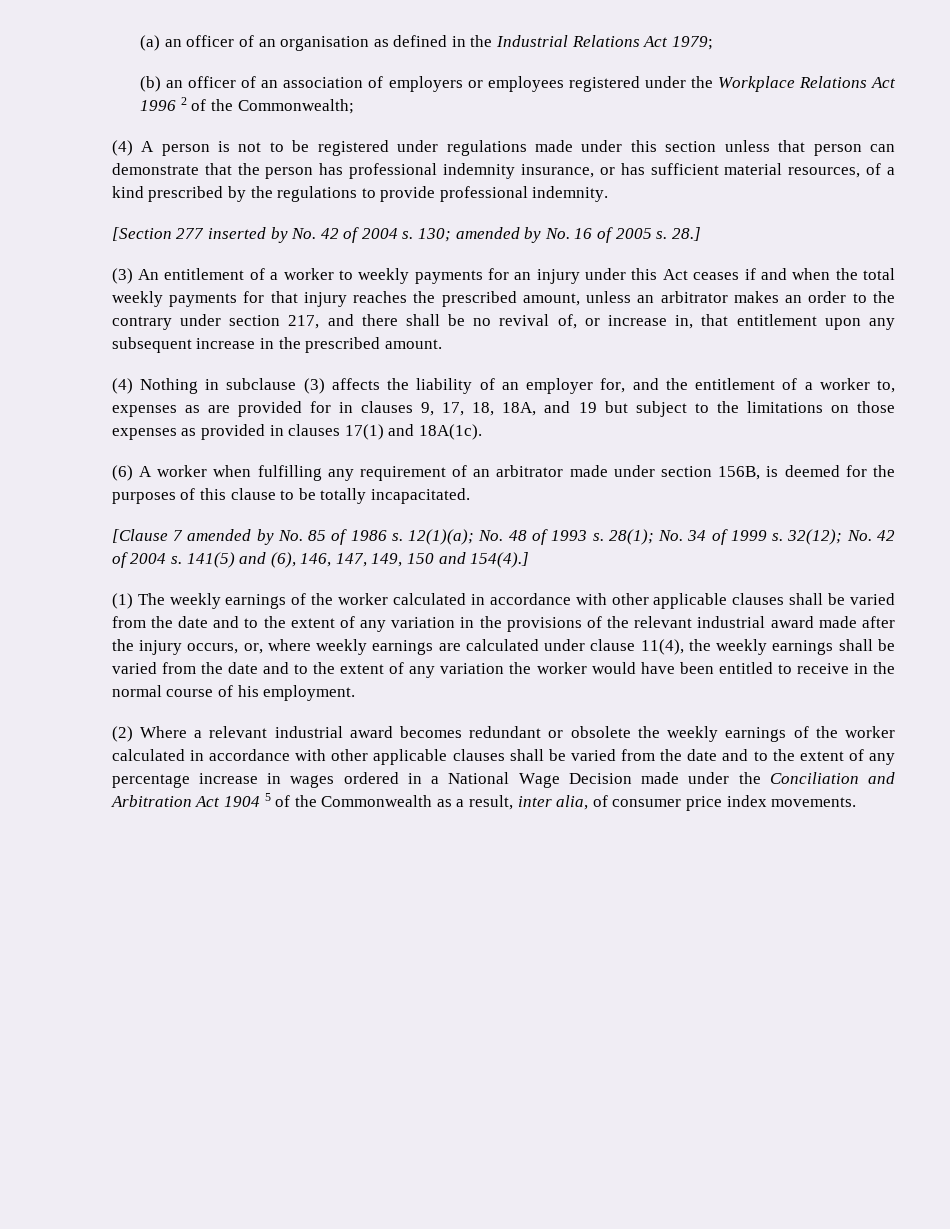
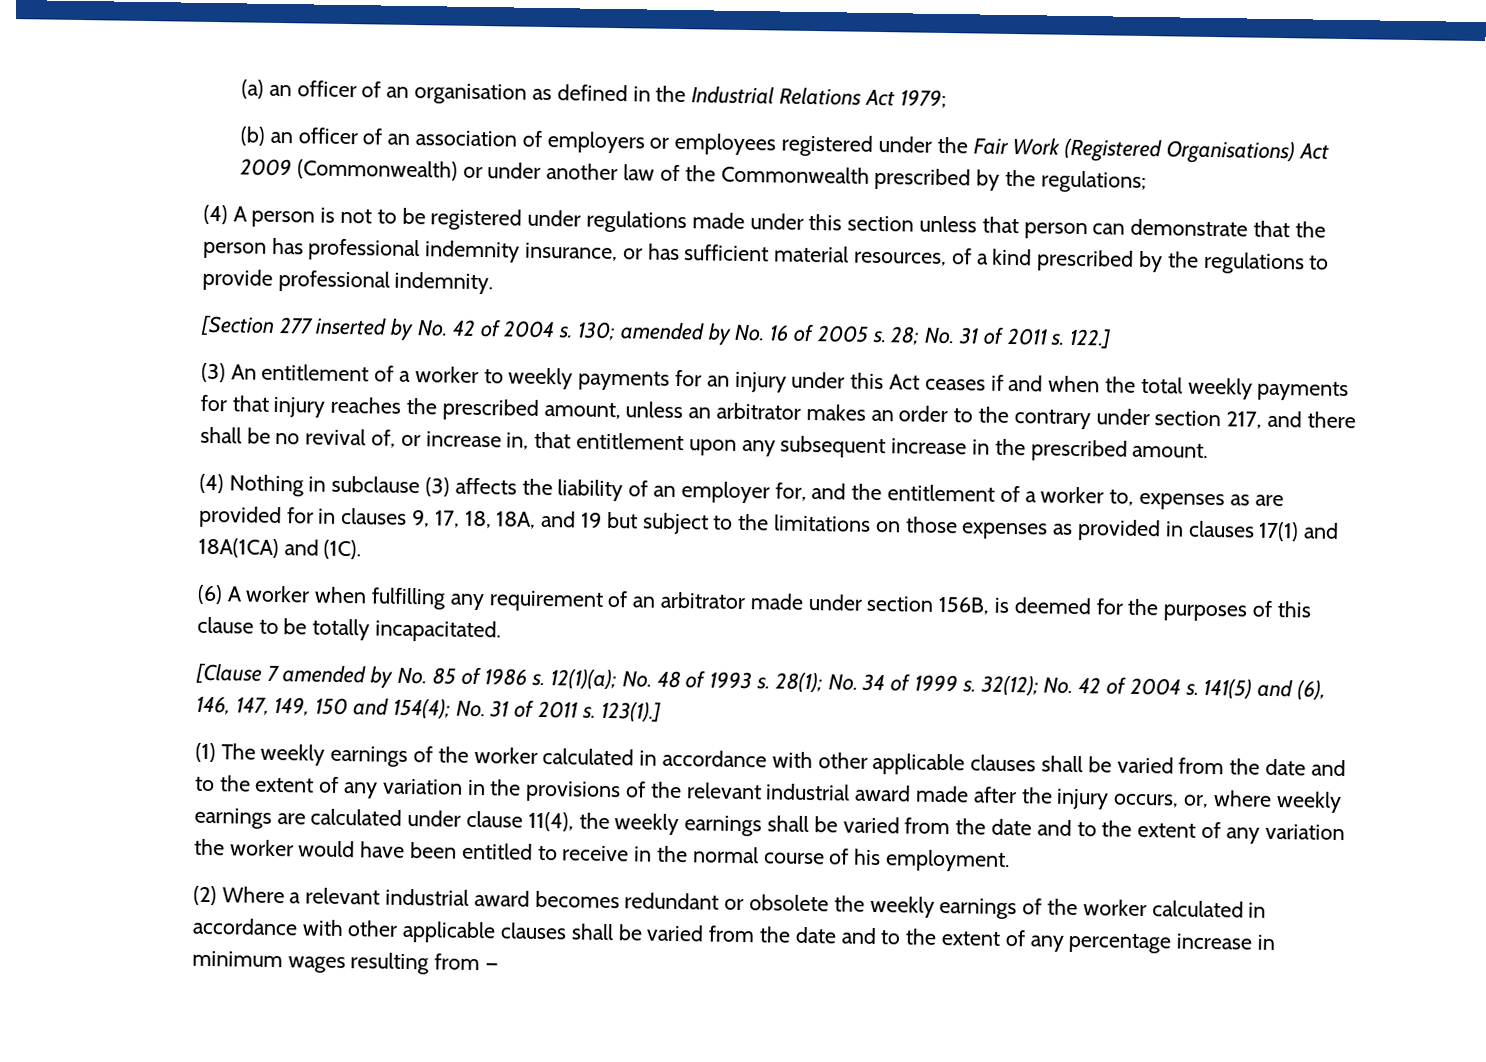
[717,76,896,92] [140,97,354,114] Workplace Relations Act 1996 2 of the Commonwealth; -> [972,137,1329,165] [240,158,1147,194] Fair Work (Registered Organisations) Act 2009 (Commonwealth) or under another law of the Commonwealth prescribed by the regulations;
[671,227,701,241] 28.] -> [890,326,1112,349] 28; No. 31 of 2011 s. 122.]
[418,424,482,440] 18A(1c). -> [197,537,362,560] 18A(1CA) and (1C).
[470,552,530,568] 154(4).] -> [392,697,661,722] 154(4); No. 31 of 2011 s. 123(1).]
[290,772,895,788] [110,793,857,811] wages ordered in a National Wage Decision made under the Conciliation and Arbitration Act 1904 5 of the Commonwealth as a result, inter alia, of consumer price index movements. -> [191,950,499,975] minimum wages resulting from —

